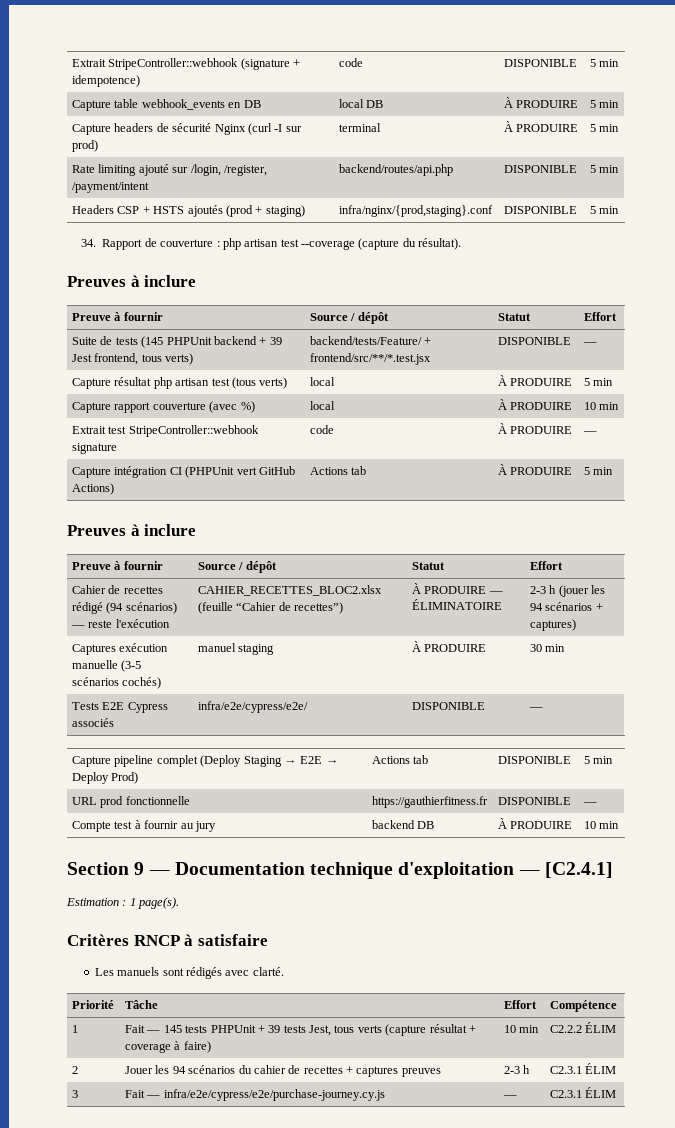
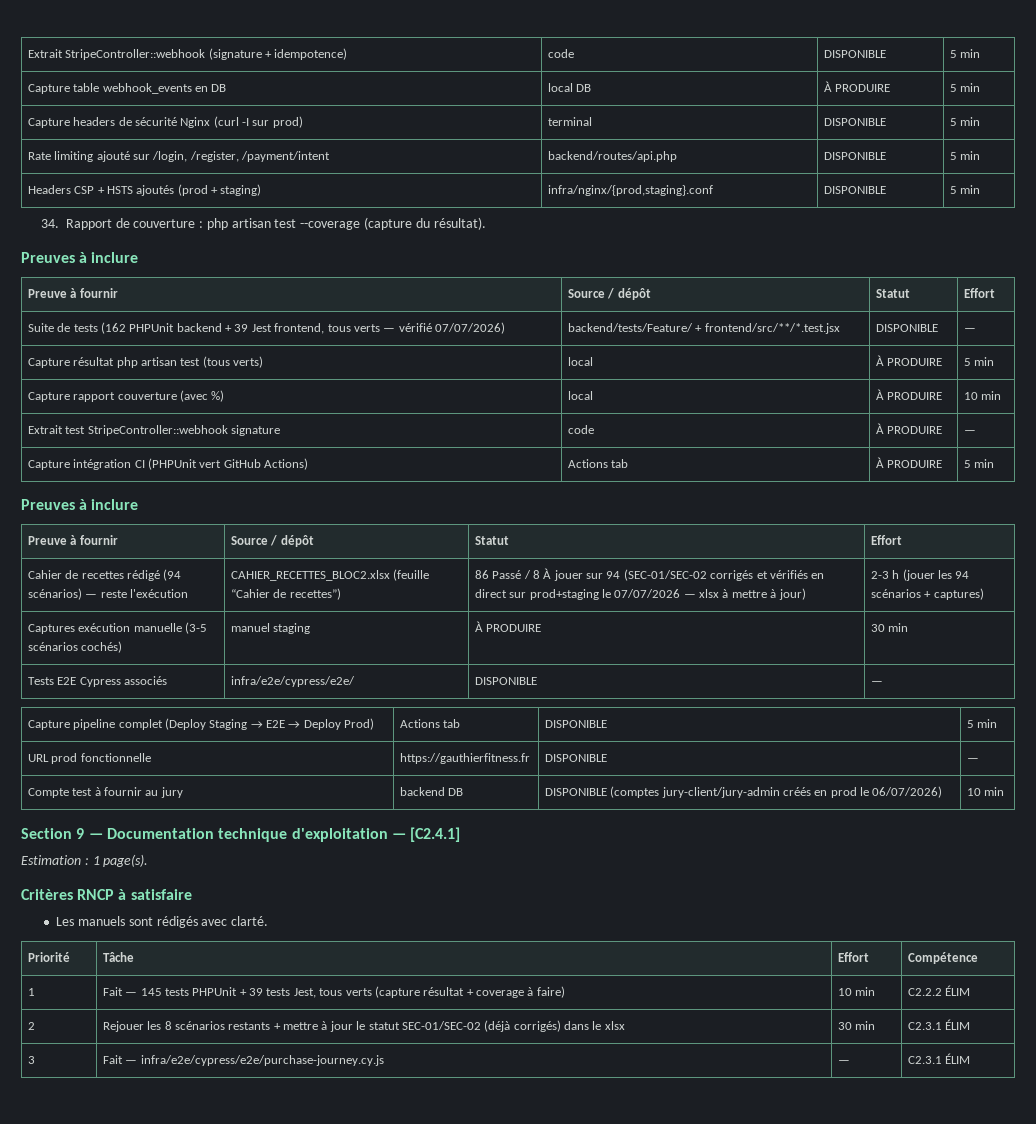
[504,121,579,132] À PRODUIRE -> [823,118,886,126] DISPONIBLE
[141,336,164,348] (145 -> [100,322,126,334] (162
[165,353,194,365] verts) -> [353,322,506,334] verts — vérifié 07/07/2026)
[412,583,503,594] [412,599,503,610] À PRODUIRE — ÉLIMINATOIRE -> [474,568,825,581] [474,588,806,600] 86 Passé / 8 À jouer sur 94 (SEC-01/SEC-02 corrigés et vérifiés en direct sur prod+staging le 07/07/2026 — xlsx à mettre à jour)
[498,818,573,829] À PRODUIRE -> [544,786,943,798] DISPONIBLE (comptes jury-client/jury-admin créés en prod le 06/07/2026)
[125,1065,441,1077] [504,1065,531,1074] Jouer les 94 scénarios du cahier de recettes + captures preuves | 2-3 h -> [102,1020,625,1032] [837,1021,876,1030] Rejouer les 8 scénarios restants + mettre à jour le statut SEC-01/SEC-02 (déjà corrigés) dans le xlsx | 30 min

